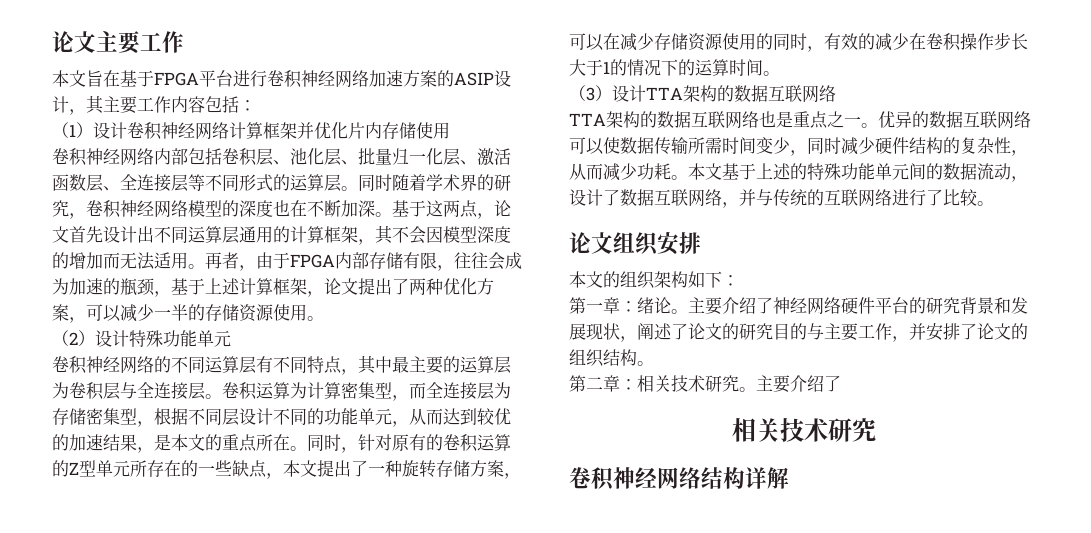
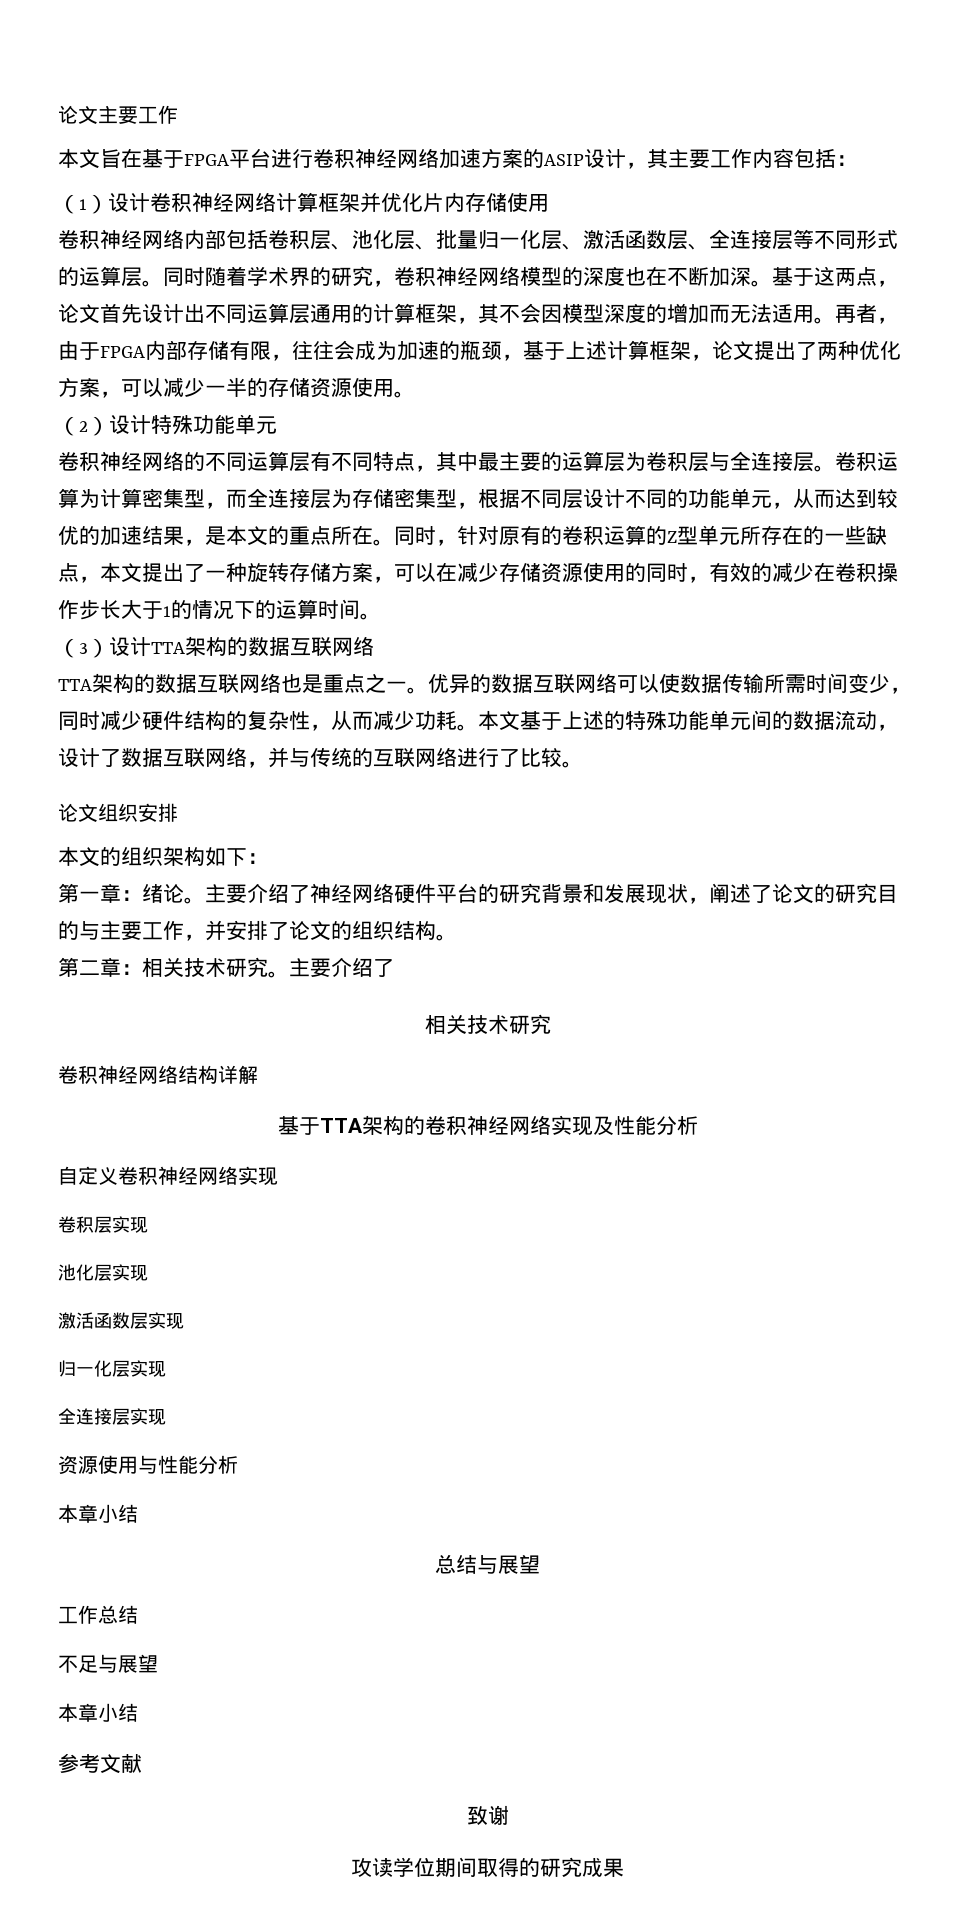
(789, 478) none -> [277,1115,698,1136] [58,1166,278,1186] [58,1216,148,1233] [58,1264,148,1281] [58,1312,184,1329] [58,1360,166,1377] [58,1408,166,1425] [58,1455,238,1475] [58,1504,138,1523] [435,1554,540,1574] [58,1605,138,1624] [58,1654,158,1673] [58,1703,138,1722] [58,1753,142,1774] [466,1805,509,1825] [351,1857,624,1877] // 基于TTA架构的卷积神经网络实现及性能分析 // 自定义卷积神经网络实现 // 卷积层实现 // 池化层实现 // 激活函数层实现 // 归一化层实现 // 全连接层实现 // 资源使用与性能分析 // 本章小结 // 总结与展望 // 工作总结 // 不足与展望 // 本章小结 // 参考文献 // 致谢 // 攻读学位期间取得的研究成果

